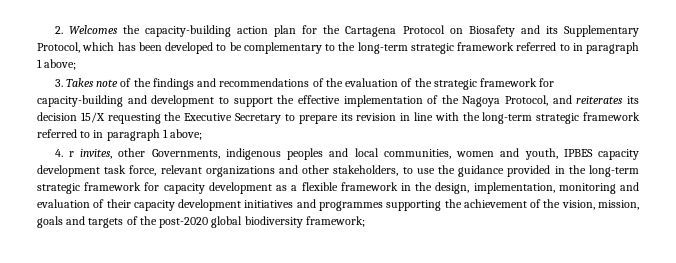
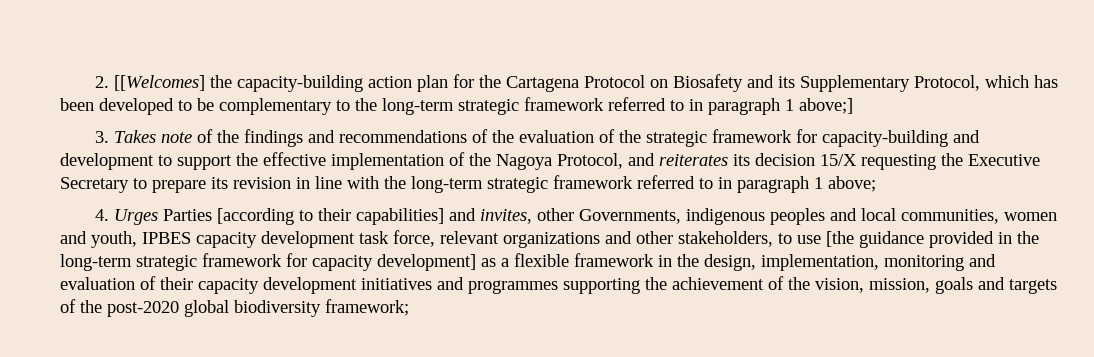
[68,25,118,34] Welcomes -> [113,75,205,91] [[Welcomes]
[44,59,77,70] above; -> [799,98,853,114] above;]
[68,151,74,157] r -> [113,208,476,225] Urges Parties [according to their capabilities] and
[437,165,455,174] the -> [826,231,854,247] [the
[208,182,272,194] development -> [377,254,476,271] development]

